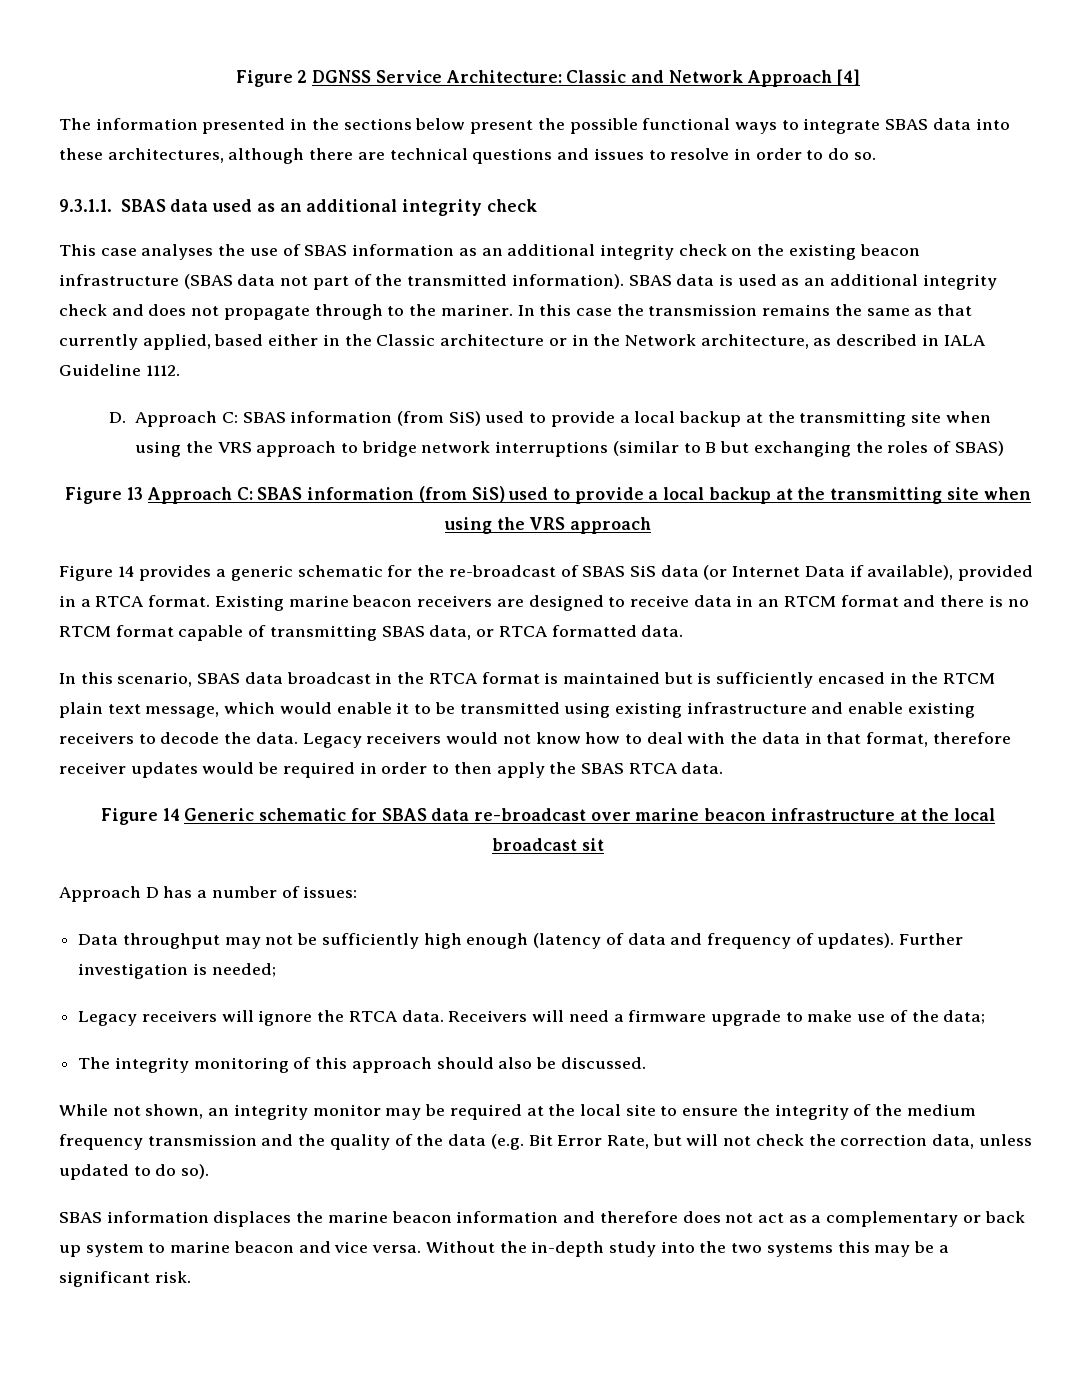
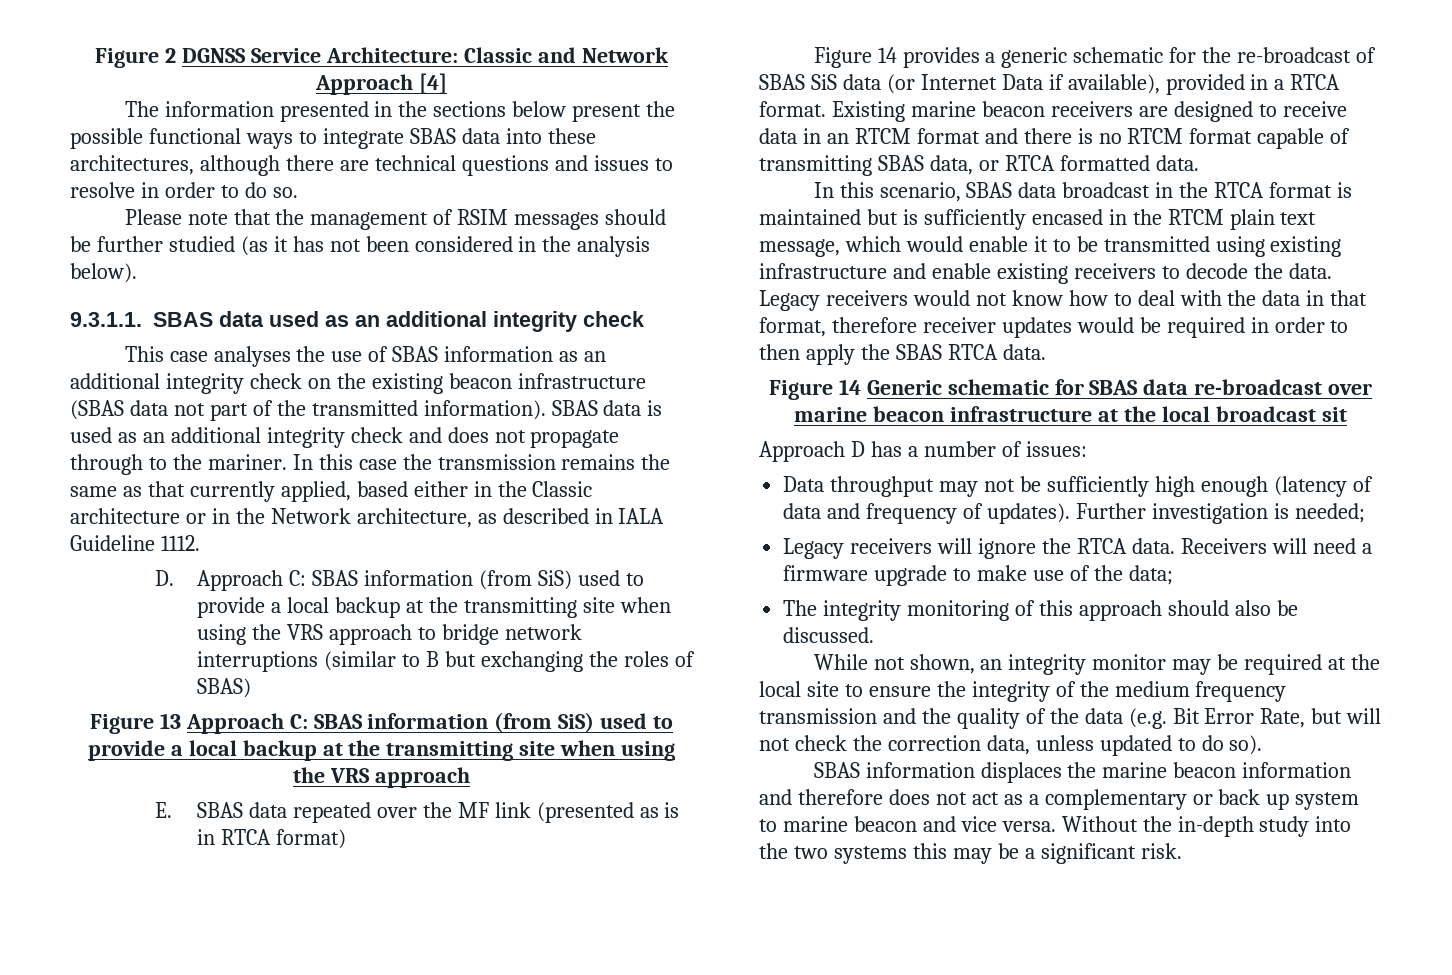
(876, 156) none -> [124,209,667,230] [70,236,651,257] [70,263,137,283] // Please note that the management of RSIM messages should be further studied (as it has not been considered in the analysis below).
(652, 525) none -> [154,802,680,823] [197,829,346,849] // E. SBAS data repeated over the MF link (presented as is in RTCA format)

